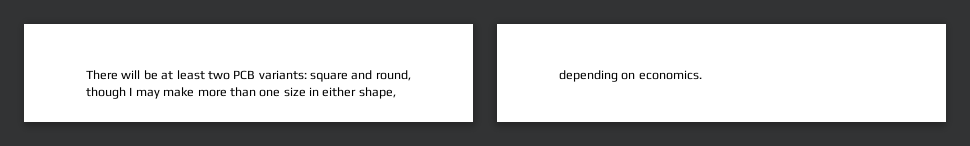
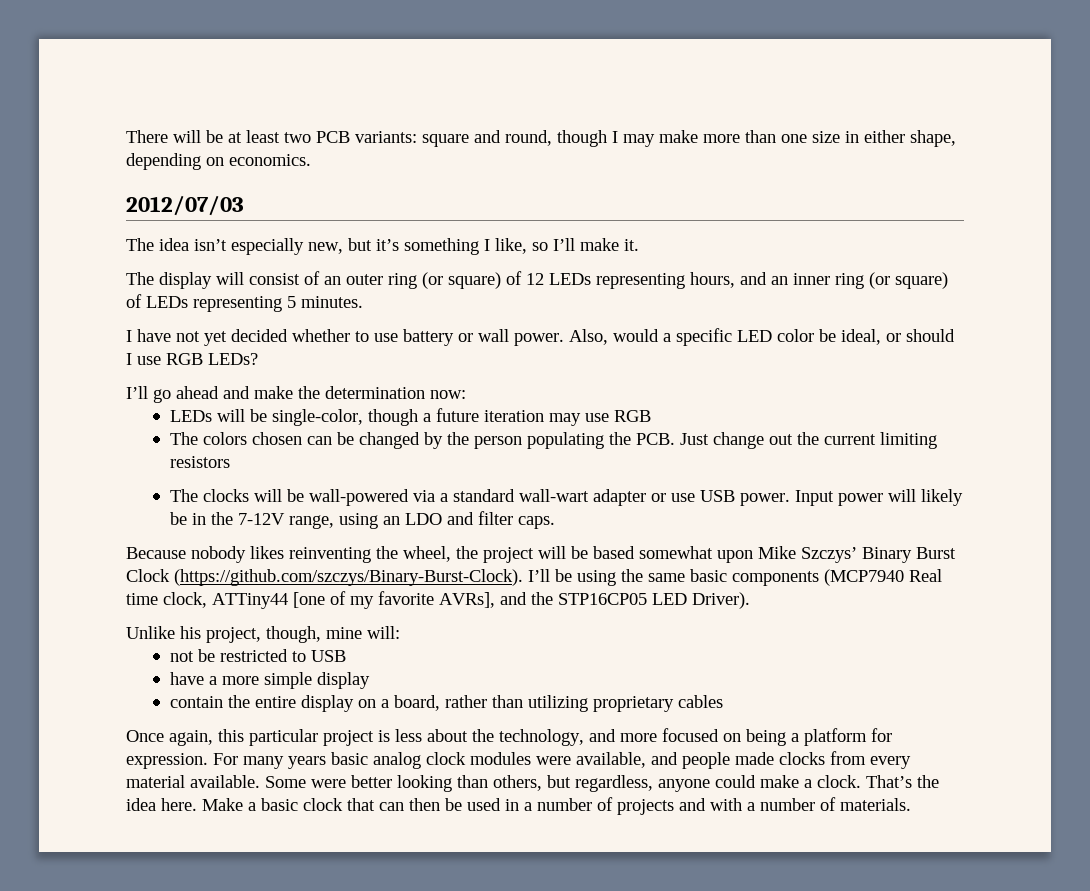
(702, 75) none -> [126,195,244,216] [126,238,639,255] [126,271,948,289] [126,294,363,312] [126,328,955,346] [126,353,258,365] [126,386,466,403] [169,408,651,426] [169,432,937,449] [169,456,230,468] [169,489,963,506] [169,511,555,529] [126,546,956,563] [126,569,942,586] [126,591,750,609] [126,626,400,643] [169,649,346,662] [169,672,370,689] [169,695,723,712] [126,728,892,746] [126,751,911,769] [126,775,939,792] [126,797,911,815] // 2012/07/03 // The idea isn’t especially new, but it’s something I like, so I’ll make it. // The display will consist of an outer ring (or square) of 12 LEDs representing hours, and an inner ring (or square) of LEDs representing 5 minutes. // I have not yet decided whether to use battery or wall power. Also, would a specific LED color be ideal, or should I use RGB LEDs? // I’ll go ahead and make the determination now: // LEDs will be single-color, though a future iteration may use RGB // The colors chosen can be changed by the person populating the PCB. Just change out the current limiting resistors // The clocks will be wall-powered via a standard wall-wart adapter or use USB power. Input power will likely be in the 7-12V range, using an LDO and filter caps. // Because nobody likes reinventing the wheel, the project will be based somewhat upon Mike Szczys’ Binary Burst Clock (https://github.com/szczys/Binary-Burst-Clock). I’ll be using the same basic components (MCP7940 Real time clock, ATTiny44 [one of my favorite AVRs], and the STP16CP05 LED Driver). // Unlike his project, though, mine will: // not be restricted to USB // have a more simple display // contain the entire display on a board, rather than utilizing proprietary cables // Once again, this particular project is less about the technology, and more focused on being a platform for expression. For many years basic analog clock modules were available, and people made clocks from every material available. Some were better looking than others, but regardless, anyone could make a clock. That’s the idea here. Make a basic clock that can then be used in a number of projects and with a number of materials.

